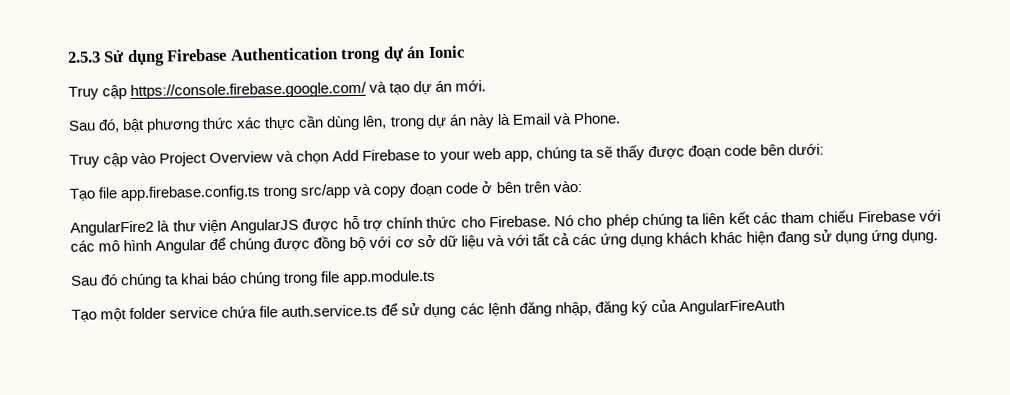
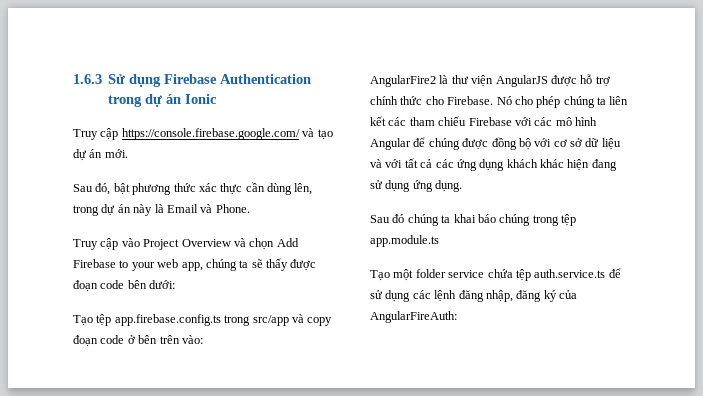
[68,51,101,63] 2.5.3 -> [73,74,102,84] 1.6.3
[98,187,118,199] file -> [96,314,112,326] tệp
[320,271,341,283] file -> [561,214,576,226] tệp
[259,306,279,318] file -> [515,269,531,281] tệp
[678,299,785,315] AngularFireAuth -> [370,311,457,323] AngularFireAuth:

